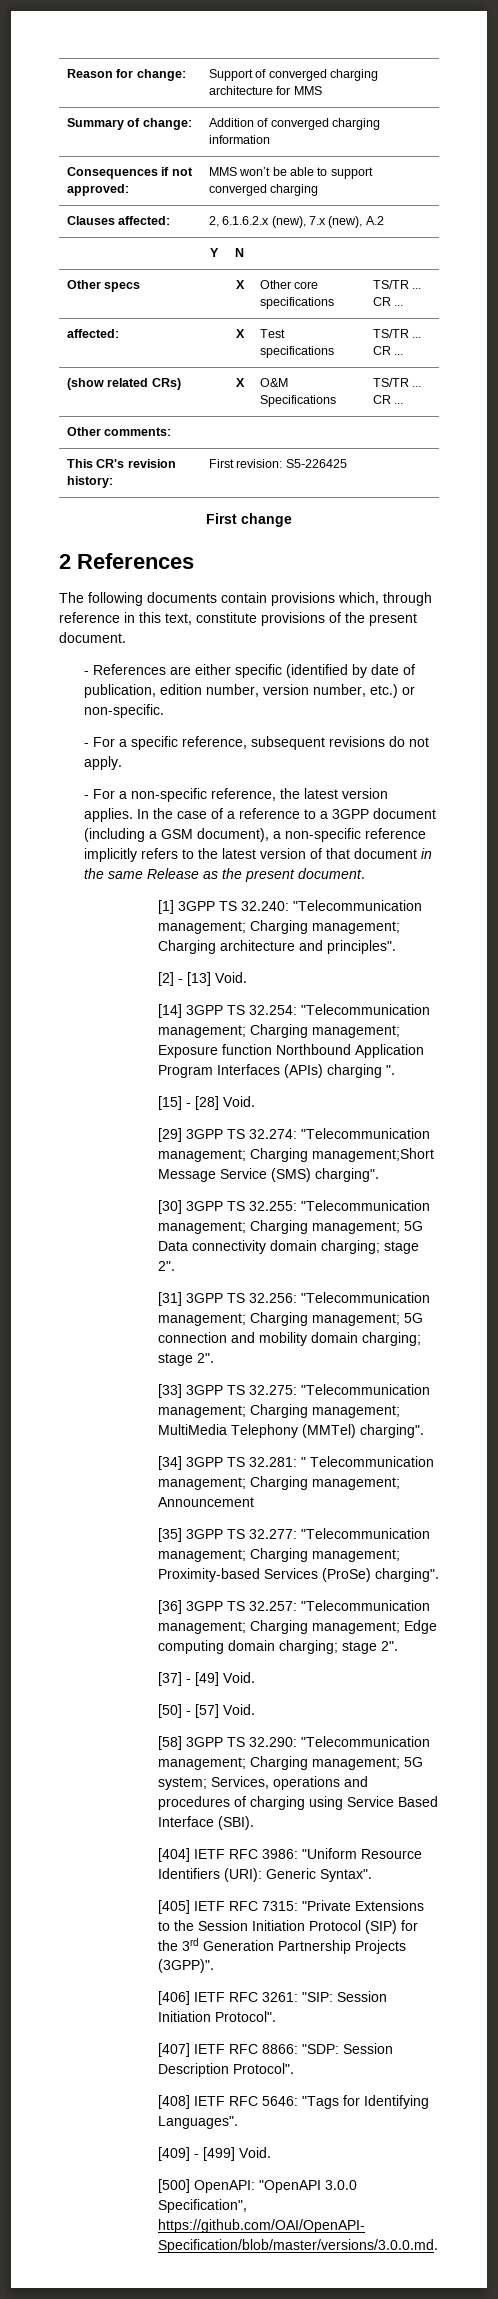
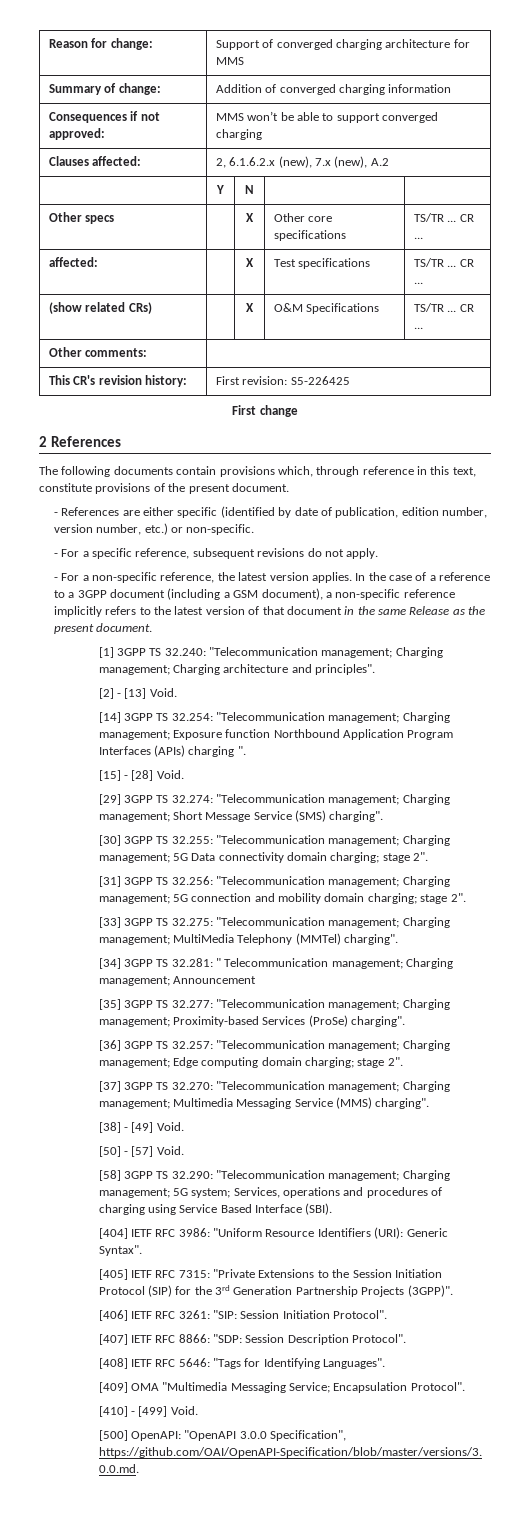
[311,1148,434,1162] management;Short -> [98,811,203,822] management; Short
(182, 1679) none -> [123,1081,450,1092] [98,1097,430,1109] [98,1122,121,1133] 3GPP TS 32.270: "Telecommunication management; Charging management; Multimedia Messaging Service (MMS) charging". // [38]
(190, 2154) none -> [130,1382,465,1393] [98,1406,128,1417] OMA "Multimedia Messaging Service; Encapsulation Protocol". // [410]

